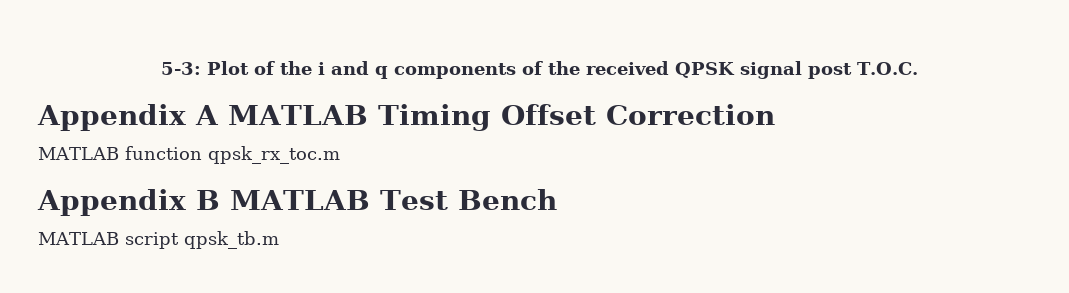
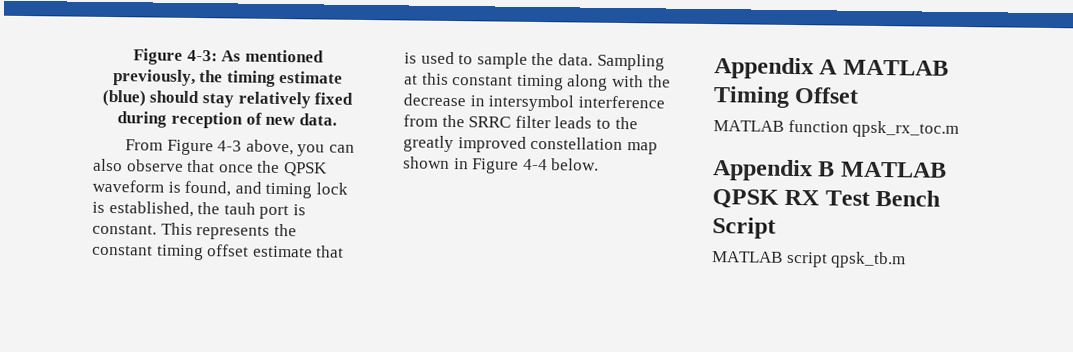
[161,61,919,79] 5-3: Plot of the i and q components of the received QPSK signal post T.O.C. -> [133,48,324,65] [112,69,344,87] [101,89,354,109] [117,111,337,129] [125,139,356,157] [93,158,328,177] [92,179,348,199] [92,200,306,220] [92,222,297,240] [92,244,345,261] [404,51,665,71] [404,72,671,91] [403,93,665,112] [403,114,638,130] [403,135,658,155] [403,156,600,174] Figure 4-3: As mentioned previously, the timing estimate (blue) should stay relatively fixed during reception of new data. // From Figure 4-3 above, you can also observe that once the QPSK waveform is found, and timing lock is established, the tauh port is constant. This represents the constant timing offset estimate that is used to sample the data. Sampling at this constant timing along with the decrease in intersymbol interference from the SRRC filter leads to the greatly improved constellation map shown in Figure 4-4 below.
[605,104,775,125] Correction -> (860, 95) none
(370, 200) none -> [712,189,821,209] QPSK RX
(557, 199) none -> [712,217,776,239] Script

